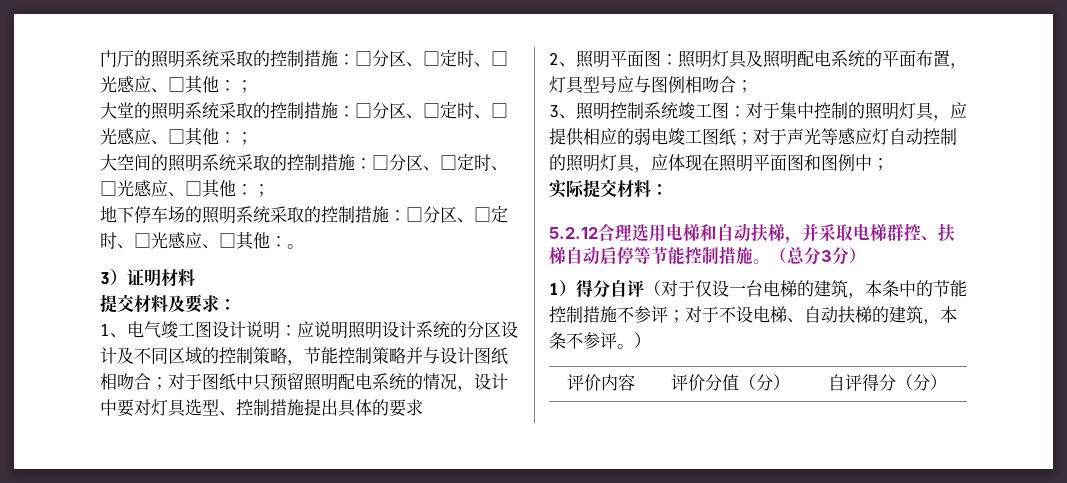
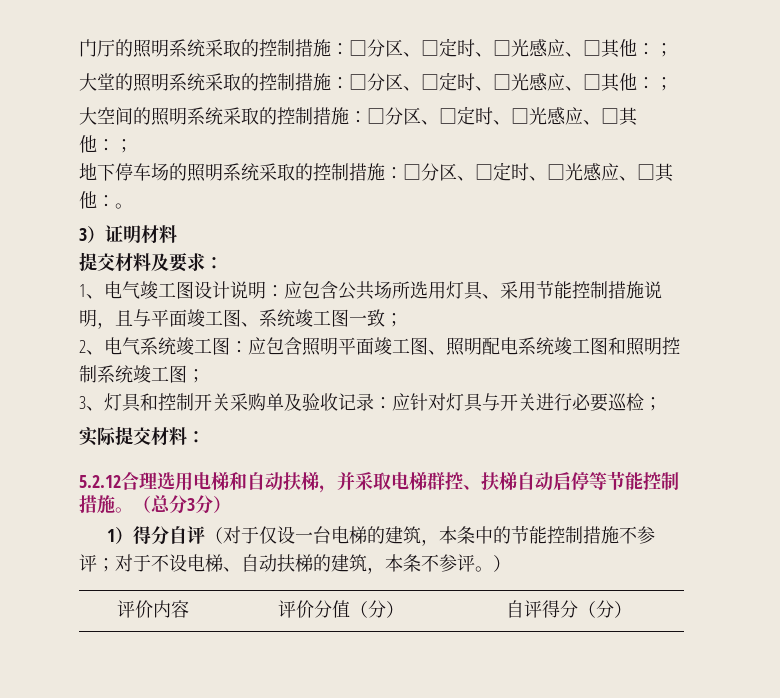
[314,321,518,339] [100,347,508,366] [100,373,508,392] [100,399,423,417] [549,50,967,69] [549,76,753,94] [549,105,576,119] 说明照明设计系统的分区设计及不同区域的控制策略，节能控制策略并与设计图纸相吻合；对于图纸中只预留照明配电系统的情况，设计中要对灯具选型、控制措施提出具体的要求 // 2、照明平面图：照明灯具及照明配电系统的平面布置，灯具型号应与图例相吻合； // 3、 -> [302,281,662,300] [79,309,403,329] [79,337,626,356] 包含公共场所选用灯具、采用节能控制措施说明，且与平面竣工图、系统竣工图一致； // 2、电气系统竣工图：应包含照明平面竣工图、照明配电系统竣工图和
[729,102,967,121] [549,128,957,146] [549,154,872,173] ：对于集中控制的照明灯具，应提供相应的弱电竣工图纸；对于声光等感应灯自动控制的照明灯具，应体现在照明平面图和图例中 -> [187,369,205,383] [79,393,644,412] ； // 3、灯具和控制开关采购单及验收记录：应针对灯具与开关进行必要巡检

